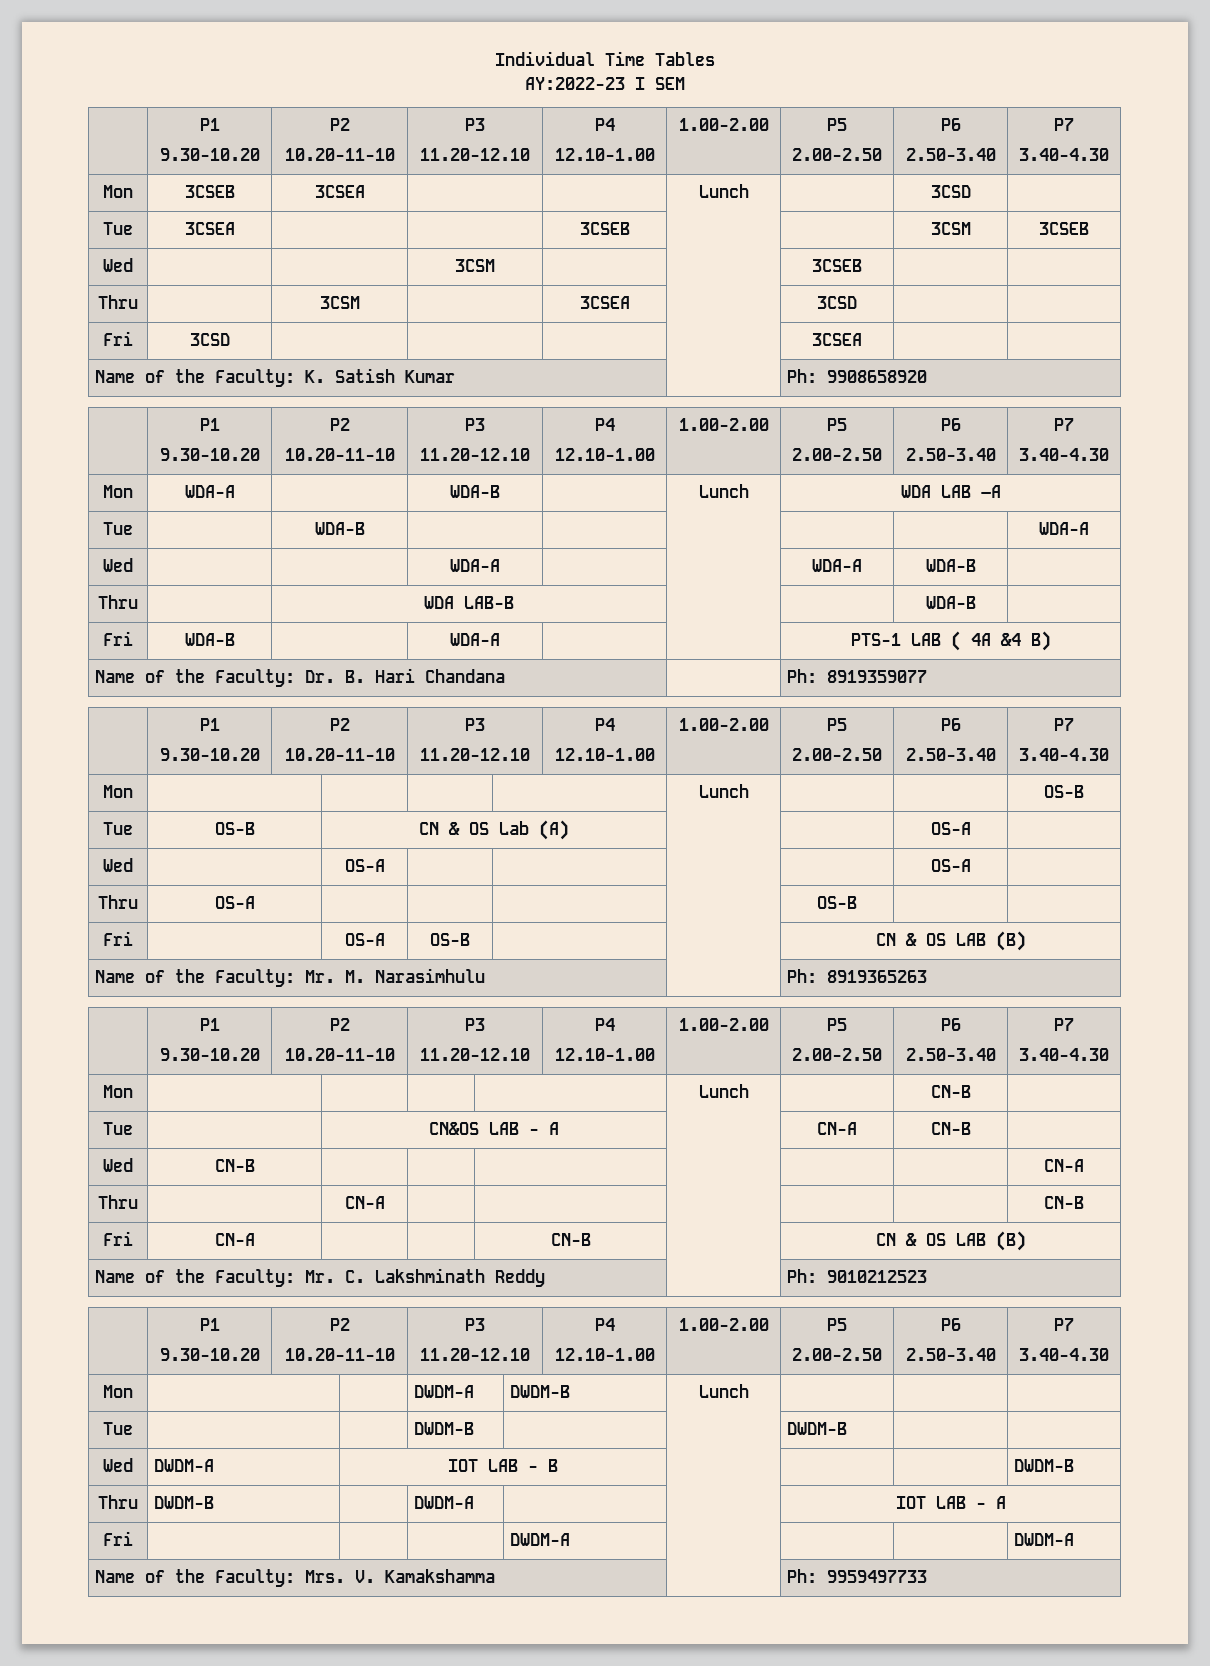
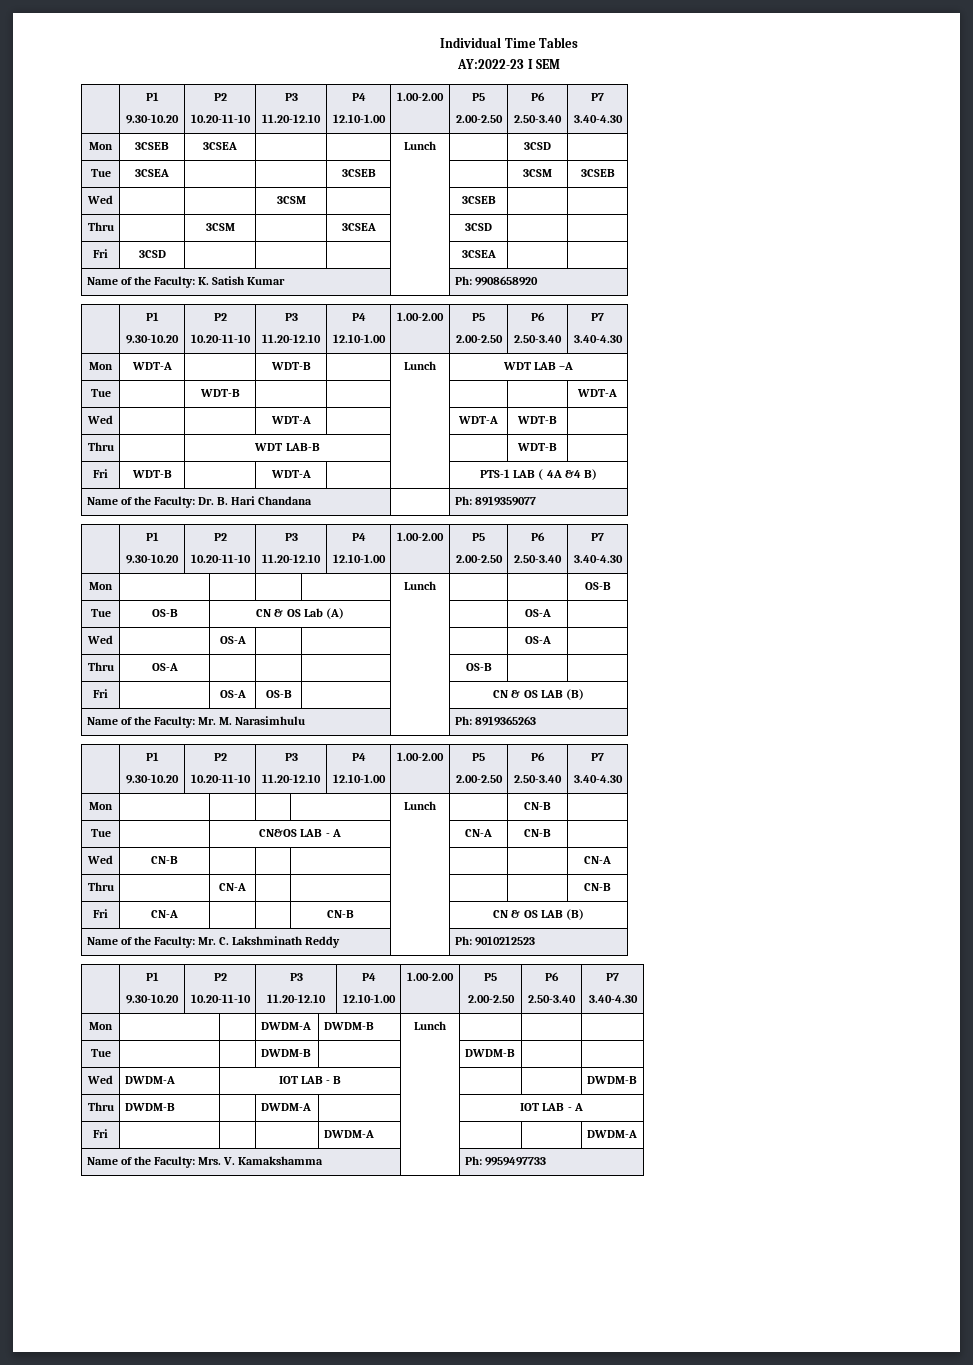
[184,485,235,498] [450,485,500,498] [698,484,749,498] [900,485,931,498] WDA-A | | WDA-B | | Lunch | WDA -> [131,362,172,370] [270,362,311,370] [404,361,436,370] [502,362,531,370] WDT-A | | WDT-B | | Lunch | WDT
[314,522,365,535] [1039,522,1089,535] [103,558,133,572] [450,559,500,572] [812,559,862,572] [925,559,976,572] [98,595,138,609] [424,596,454,609] WDA-B | | | | | | WDA-A // Wed | | | WDA-A | | | WDA-A | WDA-B | // Thru | | WDA -> [199,389,240,397] [577,389,617,397] [87,415,113,424] [270,416,311,424] [458,416,498,424] [517,416,557,424] [87,442,114,451] [254,443,283,451] WDT-B | | | | | | WDT-A // Wed | | | WDT-A | | | WDT-A | WDT-B | // Thru | | WDT
[925,596,976,609] [103,631,133,646] [184,633,235,646] [450,633,500,646] WDA-B | // Fri | WDA-B | | WDA-A -> [517,443,557,451] [93,469,108,478] [131,470,172,478] [270,470,311,478] WDT-B | // Fri | WDT-B | | WDT-A

